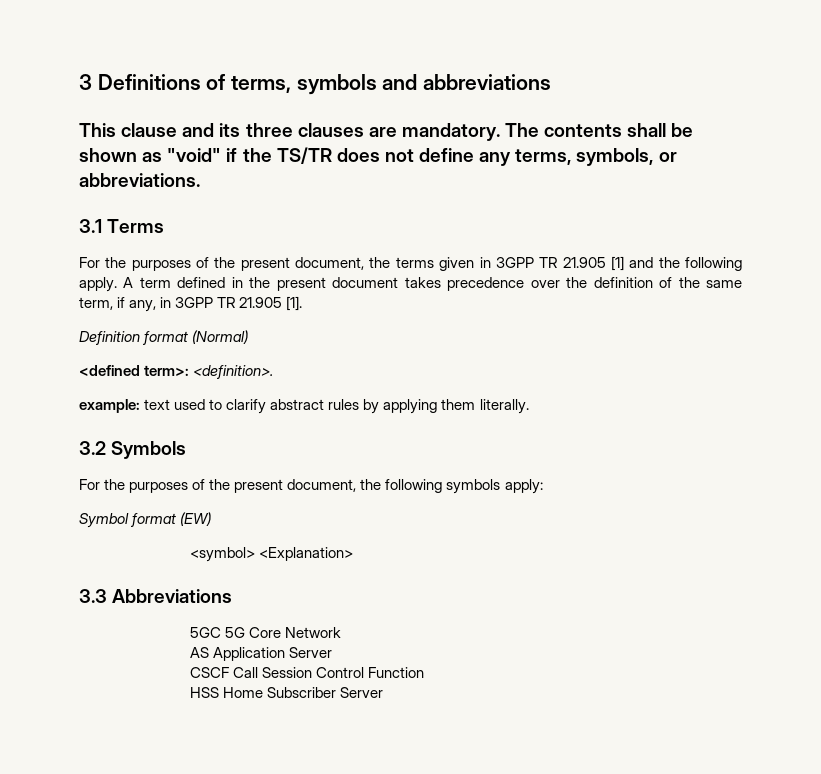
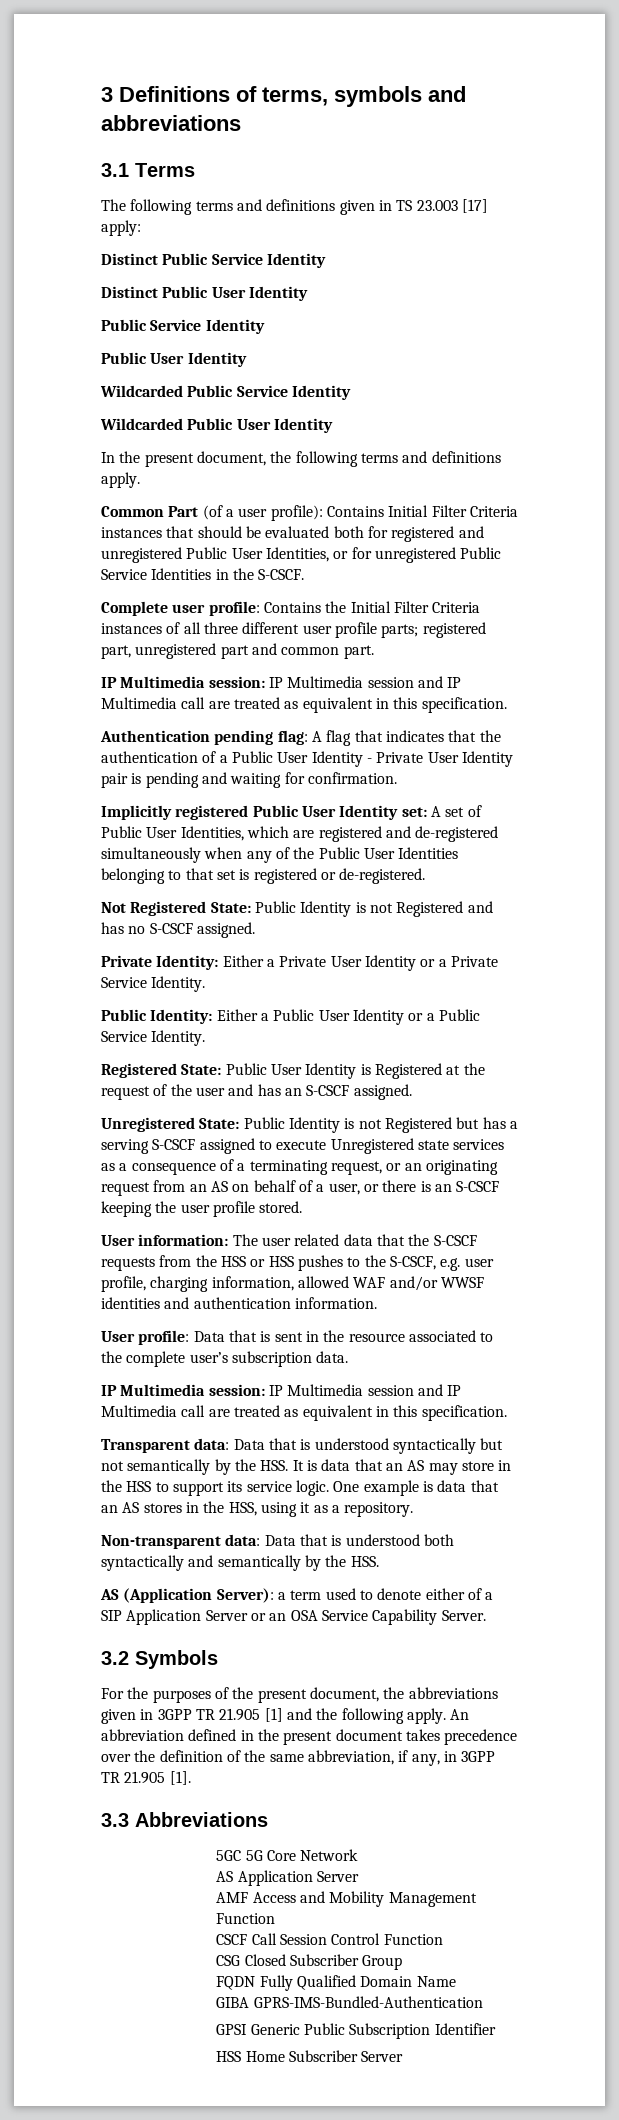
[79,123,694,141] [79,147,677,166] [79,173,200,187] [79,219,165,233] [79,257,434,271] This clause and its three clauses are mandatory. The contents shall be shown as "void" if the TS/TR does not define any terms, symbols, or abbreviations. // 3.1 Terms // For the purposes of the present document, the terms -> [101,163,195,177] [101,199,488,215] [101,220,141,236] [101,253,326,268] [101,286,308,301] [101,319,265,334] [101,352,247,367] [100,385,351,400] [100,418,333,433] [101,451,501,467] [101,472,140,488] [101,505,518,521] [101,526,484,542] [101,547,502,563] [101,568,305,580] [101,601,481,616] [101,622,486,638] [101,643,374,659] [101,676,462,688] [101,697,507,713] [100,730,501,746] [101,751,513,767] [101,772,397,788] [101,805,482,820] [101,826,499,842] [101,847,459,863] [101,868,426,884] [101,901,493,917] [101,922,255,938] [101,955,498,971] [101,976,206,992] [101,1009,480,1025] [101,1030,206,1046] [101,1063,485,1079] [101,1084,412,1100] [101,1117,518,1133] [101,1138,505,1154] [101,1159,498,1175] [101,1180,500,1196] [101,1201,303,1217] [101,1234,477,1246] [101,1255,494,1271] [101,1276,484,1292] [101,1297,377,1309] [101,1330,494,1345] [101,1351,349,1367] [101,1384,462,1396] [101,1405,507,1421] [101,1438,504,1454] [101,1459,512,1475] [101,1480,499,1496] [101,1501,414,1517] [101,1534,454,1549] [101,1555,379,1571] [100,1588,494,1603] [101,1609,486,1625] [101,1650,218,1669] [101,1687,498,1703] 3.1 Terms // The following terms and definitions given in TS 23.003 [17] apply: // Distinct Public Service Identity // Distinct Public User Identity // Public Service Identity // Public User Identity // Wildcarded Public Service Identity // Wildcarded Public User Identity // In the present document, the following terms and definitions apply. // Common Part (of a user profile): Contains Initial Filter Criteria instances that should be evaluated both for registered and unregistered Public User Identities, or for unregistered Public Service Identities in the S-CSCF. // Complete user profile: Contains the Initial Filter Criteria instances of all three different user profile parts; registered part, unregistered part and common part. // IP Multimedia session: IP Multimedia session and IP Multimedia call are treated as equivalent in this specification. // Authentication pending flag: A flag that indicates that the authentication of a Public User Identity - Private User Identity pair is pending and waiting for confirmation. // Implicitly registered Public User Identity set: A set of Public User Identities, which are registered and de-registered simultaneously when any of the Public User Identities belonging to that set is registered or de-registered. // Not Registered State: Public Identity is not Registered and has no S-CSCF assigned. // Private Identity: Either a Private User Identity or a Private Service Identity. // Public Identity: Either a Public User Identity or a Public Service Identity. // Registered State: Public User Identity is Registered at the request of the user and has an S-CSCF assigned. // Unregistered State: Public Identity is not Registered but has a serving S-CSCF assigned to execute Unregistered state services as a consequence of a terminating request, or an originating request from an AS on behalf of a user, or there is an S-CSCF keeping the user profile stored. // User information: The user related data that the S-CSCF requests from the HSS or HSS pushes to the S-CSCF, e.g. user profile, charging information, allowed WAF and/or WWSF identities and authentication information. // User profile: Data that is sent in the resource associated to the complete user’s subscription data. // IP Multimedia session: IP Multimedia session and IP Multimedia call are treated as equivalent in this specification. // Transparent data: Data that is understood syntactically but not semantically by the HSS. It is data that an AS may store in the HSS to support its service logic. One example is data that an AS stores in the HSS, using it as a repository. // Non-transparent data: Data that is understood both syntactically and semantically by the HSS. // AS (Application Server): a term used to denote either of a SIP Application Server or an OSA Service Capability Server. // 3.2 Symbols // For the purposes of the present document, the abbreviations
[123,277,171,288] A term -> [450,1709,470,1720] [101,1729,184,1741] An abbreviation
[79,297,113,310] term, -> [307,1750,394,1765] abbreviation,
[79,330,249,345] [79,365,274,379] [79,399,529,414] [79,441,187,459] [79,479,543,494] [79,512,212,528] [189,547,353,562] // Definition format (Normal) // <defined term>: <definition>. // example: text used to clarify abstract rules by applying them literally. // 3.2 Symbols // For the purposes of the present document, the following symbols apply: // Symbol format (EW) // <symbol> <Explanation> -> (191, 1778) none
(332, 652) none -> [216,1891,477,1907] [216,1913,276,1924] // AMF Access and Mobility Management Function
(424, 672) none -> [216,1954,403,1970] [216,1975,456,1991] [216,1996,483,2008] [216,2023,496,2039] // CSG Closed Subscriber Group // FQDN Fully Qualified Domain Name // GIBA GPRS-IMS-Bundled-Authentication // GPSI Generic Public Subscription Identifier

